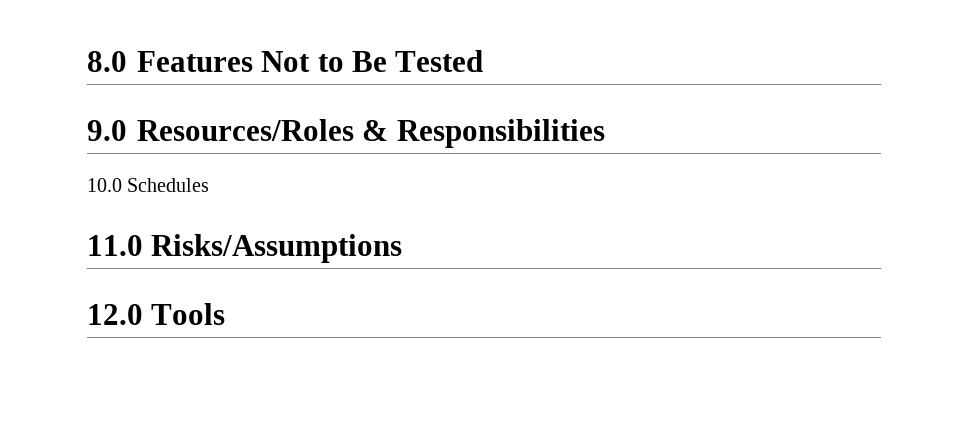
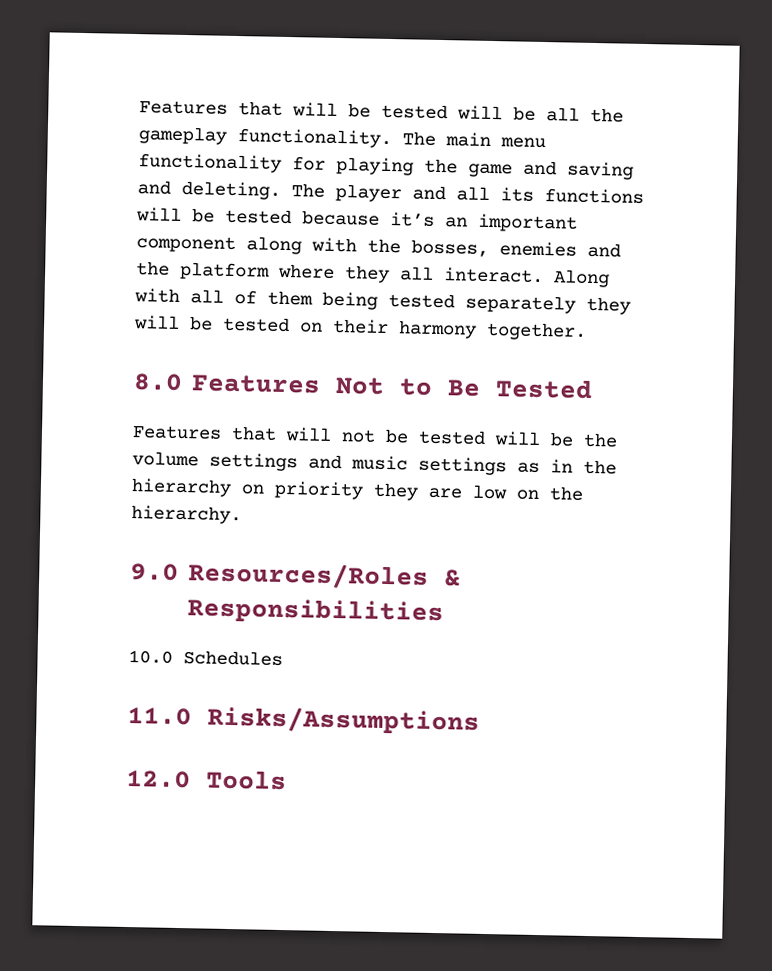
(87, 61) none -> [139,100,624,123] [138,126,546,149] [138,153,634,180] [137,180,644,204] [136,207,578,233] [136,235,621,258] [136,261,610,288] [134,288,631,315] [134,315,587,341] Features that will be tested will be all the gameplay functionality. The main menu functionality for playing the game and saving and deleting. The player and all its functions will be tested because it’s an important component along with the bosses, enemies and the platform where they all interact. Along with all of them being tested separately they will be tested on their harmony together. //
(484, 61) none -> [132,425,618,448] [132,451,617,476] [131,478,584,501] [131,505,242,525] // Features that will not be tested will be the volume settings and music settings as in the hierarchy on priority they are low on the hierarchy.

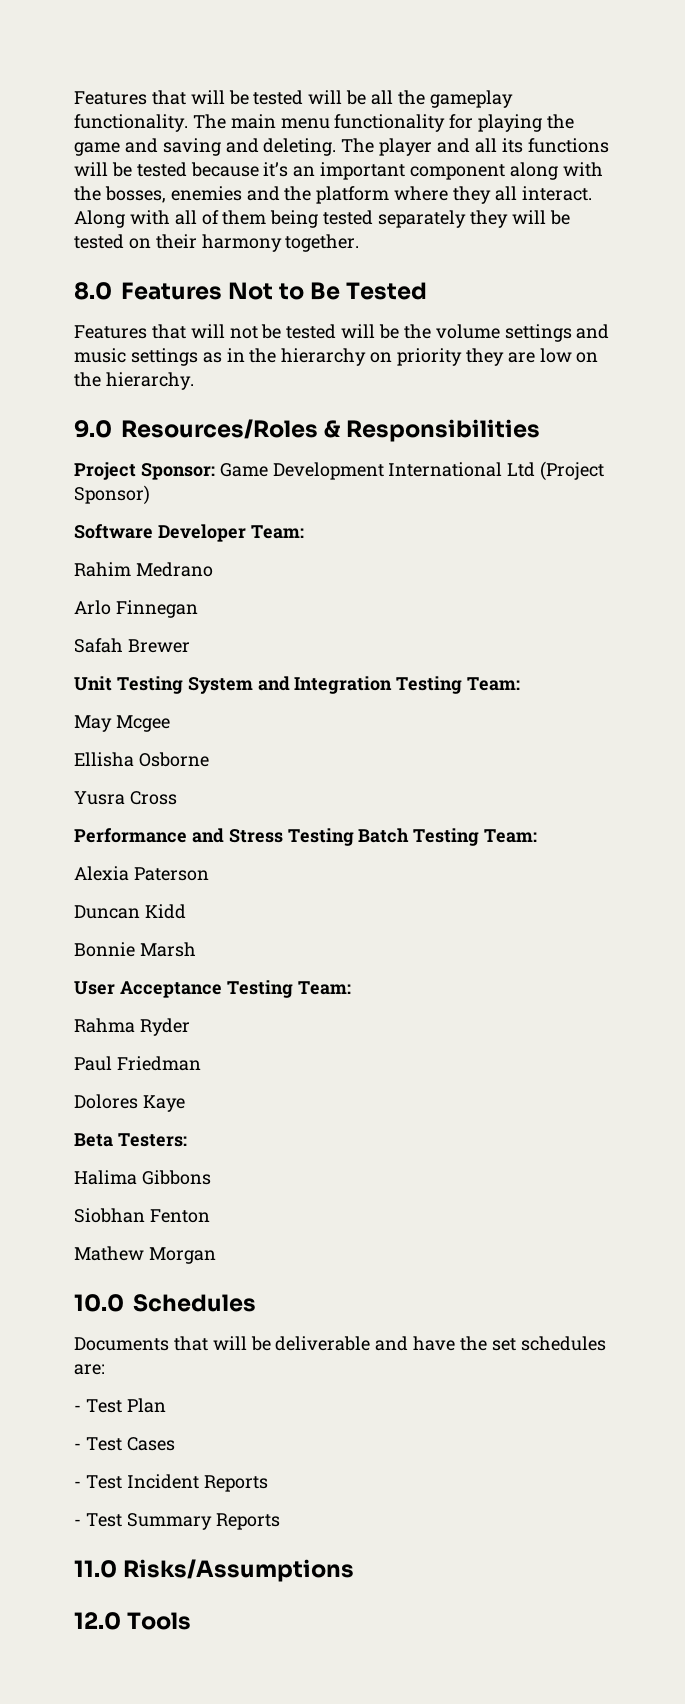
[128,650,283,667] 10.0 Schedules -> [74,461,605,481] [74,485,150,505] [74,524,304,542] [74,562,213,577] [74,600,198,618] [74,638,190,653] [74,676,521,694] [74,715,170,732] [74,752,209,767] [74,791,177,805] [74,828,538,846] [74,866,209,881] [74,904,186,919] [74,942,196,957] [74,980,351,998] [74,1018,190,1036] [74,1056,201,1071] [74,1094,185,1112] [74,1133,187,1147] [74,1170,211,1185] [74,1208,210,1223] [74,1246,216,1264] [74,1294,256,1312] [74,1336,606,1351] [74,1364,105,1375] [74,1398,166,1413] [74,1437,175,1451] [74,1474,268,1492] [74,1513,280,1530] Project Sponsor: Game Development International Ltd (Project Sponsor) // Software Developer Team: // Rahim Medrano // Arlo Finnegan // Safah Brewer // Unit Testing System and Integration Testing Team: // May Mcgee // Ellisha Osborne // Yusra Cross // Performance and Stress Testing Batch Testing Team: // Alexia Paterson // Duncan Kidd // Bonnie Marsh // User Acceptance Testing Team: // Rahma Ryder // Paul Friedman // Dolores Kaye // Beta Testers: // Halima Gibbons // Siobhan Fenton // Mathew Morgan // 10.0 Schedules // Documents that will be deliverable and have the set schedules are: // - Test Plan // - Test Cases // - Test Incident Reports // - Test Summary Reports

